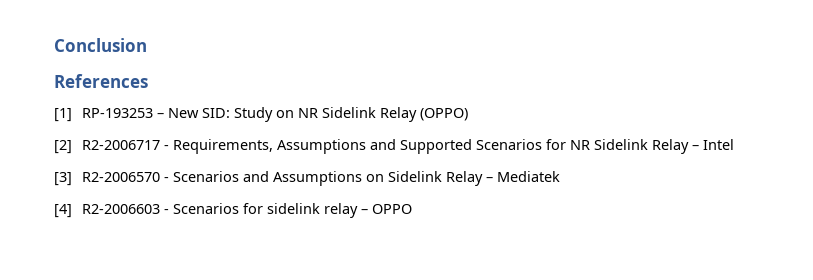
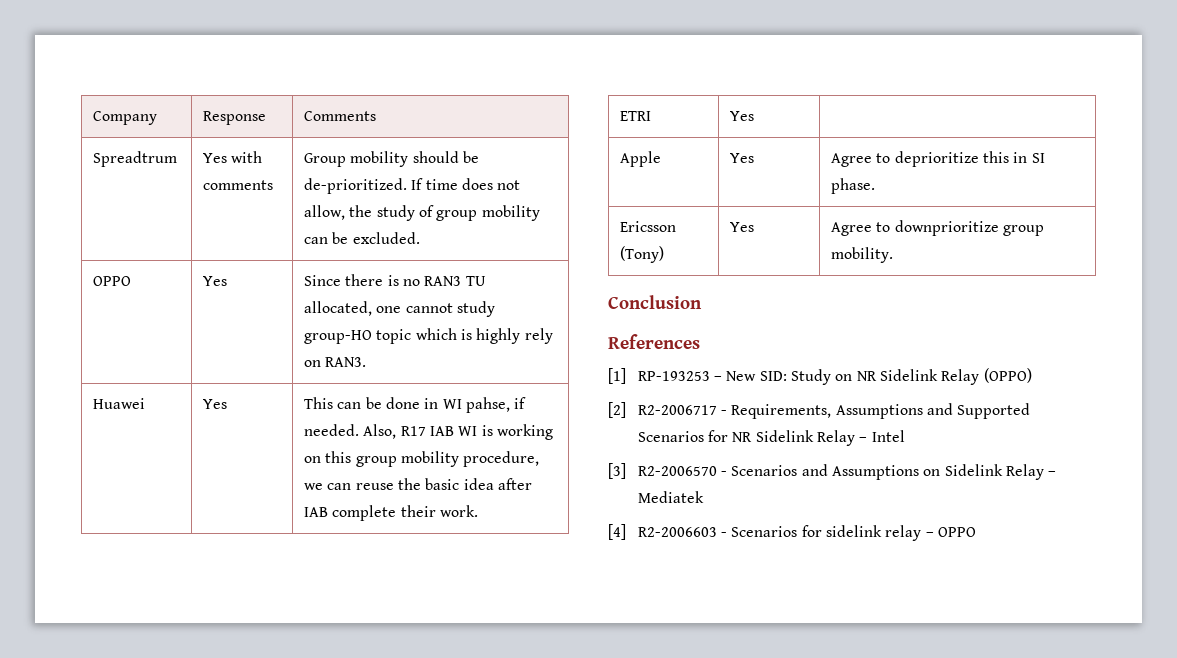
(54, 45) none -> [92,111,157,125] [202,111,266,125] [303,111,376,121] [92,151,177,167] [202,151,263,163] [202,180,273,190] [303,151,479,167] [303,178,521,194] [303,205,540,221] [303,232,420,244] [92,276,131,286] [202,276,227,286] [303,274,486,286] [303,301,495,317] [303,328,553,344] [303,357,367,367] [92,398,145,409] [202,399,227,409] [303,397,527,413] [303,424,553,440] [303,451,540,467] [303,478,532,490] [303,505,478,521] [619,111,651,121] [729,111,754,121] [619,151,661,167] [729,153,754,163] [830,151,1045,167] [830,178,875,194] [619,221,676,232] [619,246,664,263] [729,222,754,232] [830,220,1044,236] [830,247,893,263] Company | Response | Comments // Spreadtrum | Yes with comments | Group mobility should be de-prioritized. If time does not allow, the study of group mobility can be excluded. // OPPO | Yes | Since there is no RAN3 TU allocated, one cannot study group-HO topic which is highly rely on RAN3. // Huawei | Yes | This can be done in WI pahse, if needed. Also, R17 IAB WI is working on this group mobility procedure, we can reuse the basic idea after IAB complete their work. // ETRI | Yes | // Apple | Yes | Agree to deprioritize this in SI phase. // Ericsson (Tony) | Yes | Agree to downprioritize group mobility. //

